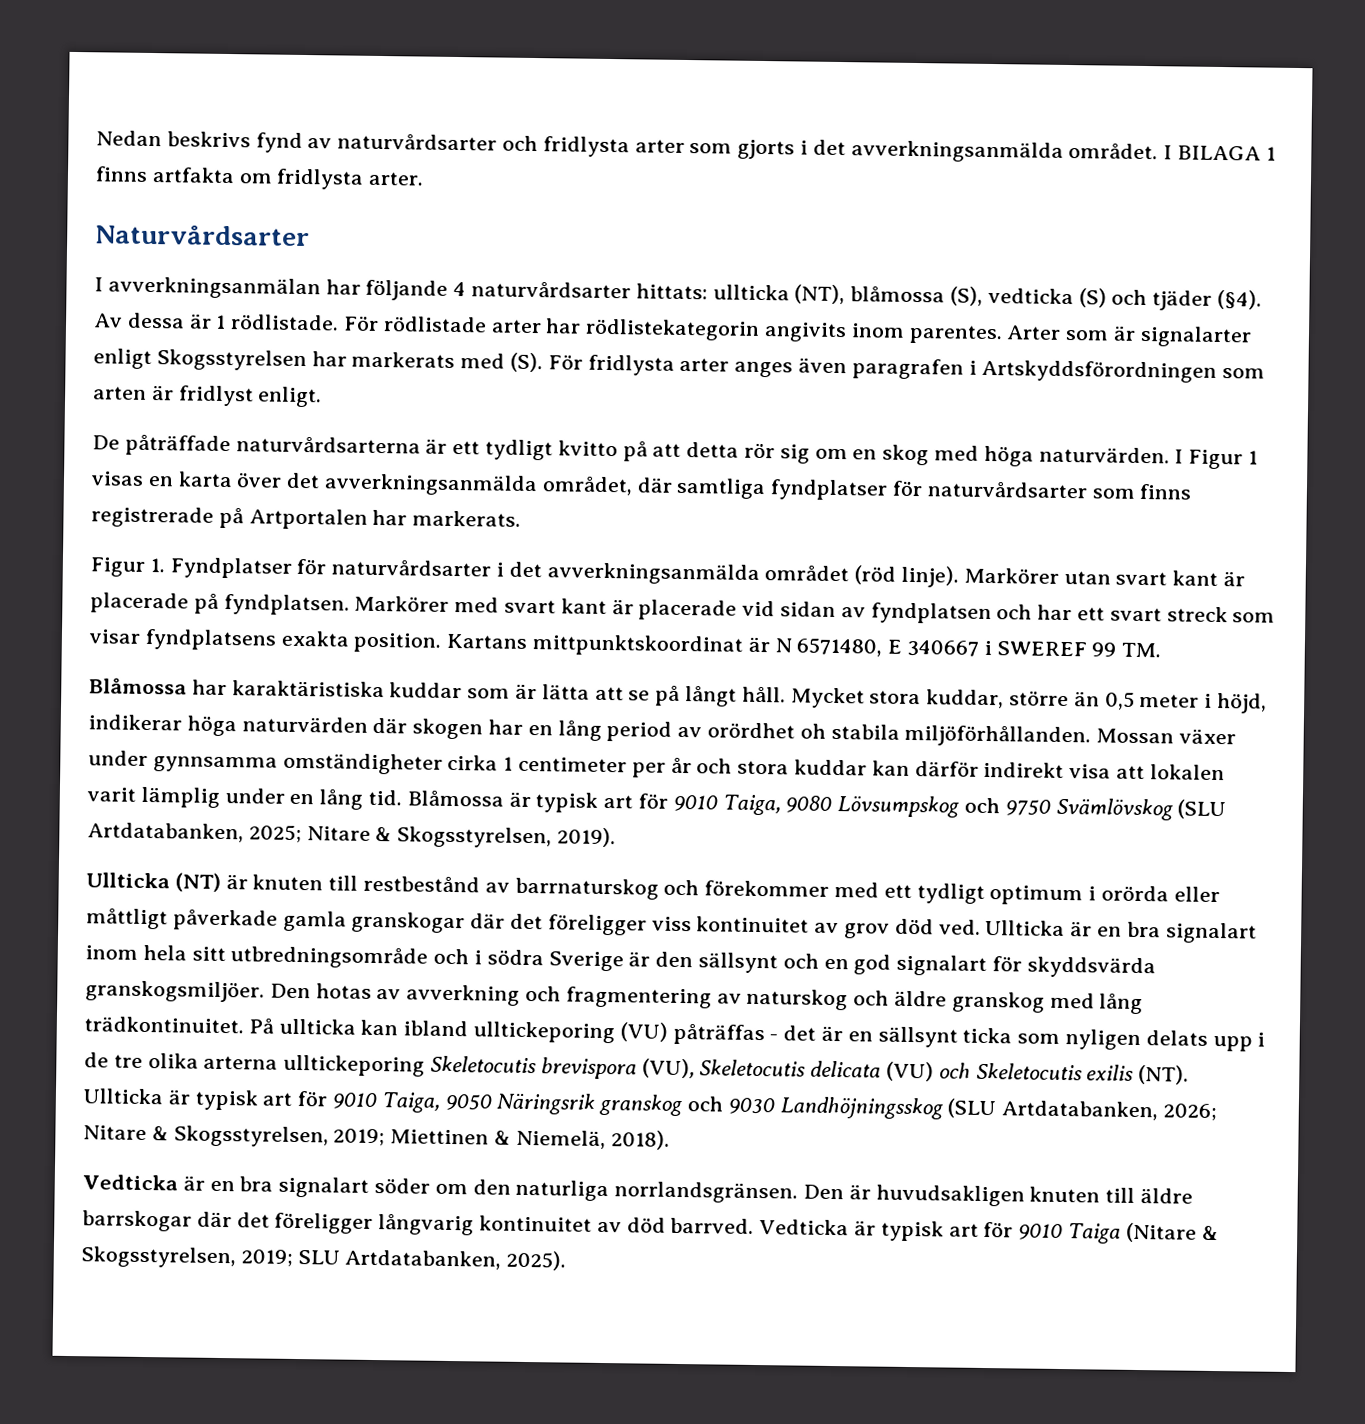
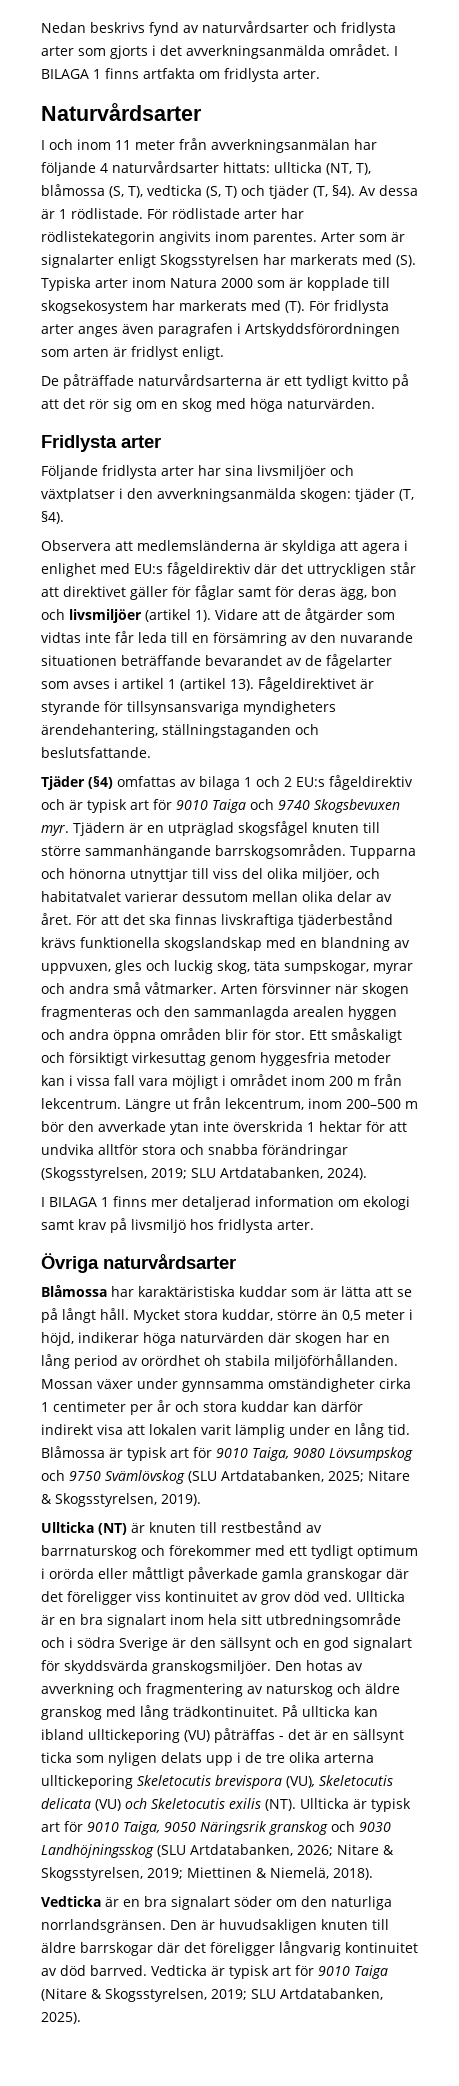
(103, 284) none -> [49,138,207,150] och inom 11 meter från
[794,284,1263,311] (NT), blåmossa (S), vedticka (S) och tjäder (§4). -> [326,163,371,175] [41,184,355,199] (NT, T), blåmossa (S, T), vedticka (S, T) och tjäder (T, §4).
(544, 362) none -> [41,277,390,291] [41,300,305,314] Typiska arter inom Natura 2000 som är kopplade till skogsekosystem har markerats med (T).
[686,442,740,458] detta -> [63,398,85,409] det
[1174,449,1259,470] [91,471,1193,501] [91,506,522,530] [90,557,1246,588] [90,592,1276,625] [89,628,1162,658] I Figur 1 visas en karta över det avverkningsanmälda området, där samtliga fyndplatser för naturvårdsarter som finns registrerade på Artportalen har markerats. // Figur 1. Fyndplatser för naturvårdsarter i det avverkningsanmälda området (röd linje). Markörer utan svart kant är placerade på fyndplatsen. Markörer med svart kant är placerade vid sidan av fyndplatsen och har ett svart streck som visar fyndplatsens exakta position. Kartans mittpunktskoordinat är N 6571480, E 340667 i SWEREF 99 TM. -> [41,435,161,452] [41,465,354,479] [41,488,414,502] [41,511,64,524] [41,540,408,554] [41,562,416,577] [41,585,397,600] [41,608,395,623] [41,631,413,646] [41,654,392,669] [41,677,374,692] [41,701,336,715] [41,724,319,738] [41,747,151,758] [41,775,413,790] [41,799,400,813] [41,821,380,836] [41,844,416,859] [41,868,380,882] [41,891,392,902] [41,913,393,928] [41,937,410,951] [41,960,413,974] [41,982,409,997] [41,1006,397,1020] [41,1028,402,1043] [41,1052,391,1066] [41,1074,402,1089] [41,1097,418,1112] [41,1121,407,1135] [41,1144,348,1158] [41,1167,367,1181] [41,1196,410,1210] [41,1218,314,1233] [41,1253,236,1273] // Fridlysta arter // Följande fridlysta arter har sina livsmiljöer och växtplatser i den avverkningsanmälda skogen: tjäder (T, §4). // Observera att medlemsländerna är skyldiga att agera i enlighet med EU:s fågeldirektiv där det uttryckligen står att direktivet gäller för fåglar samt för deras ägg, bon och livsmiljöer (artikel 1). Vidare att de åtgärder som vidtas inte får leda till en försämring av den nuvarande situationen beträffande bevarandet av de fågelarter som avses i artikel 1 (artikel 13). Fågeldirektivet är styrande för tillsynsansvariga myndigheters ärendehantering, ställningstaganden och beslutsfattande. // Tjäder (§4) omfattas av bilaga 1 och 2 EU:s fågeldirektiv och är typisk art för 9010 Taiga och 9740 Skogsbevuxen myr. Tjädern är en utpräglad skogsfågel knuten till större sammanhängande barrskogsområden. Tupparna och hönorna utnyttjar till viss del olika miljöer, och habitatvalet varierar dessutom mellan olika delar av året. För att det ska finnas livskraftiga tjäderbestånd krävs funktionella skogslandskap med en blandning av uppvuxen, gles och luckig skog, täta sumpskogar, myrar och andra små våtmarker. Arten försvinner när skogen fragmenteras och den sammanlagda arealen hyggen och andra öppna områden blir för stor. Ett småskaligt och försiktigt virkesuttag genom hyggesfria metoder kan i vissa fall vara möjligt i området inom 200 m från lekcentrum. Längre ut från lekcentrum, inom 200–500 m bör den avverkade ytan inte överskrida 1 hektar för att undvika alltför stora och snabba förändringar (Skogsstyrelsen, 2019; SLU Artdatabanken, 2024). // I BILAGA 1 finns mer detaljerad information om ekologi samt krav på livsmiljö hos fridlysta arter. // Övriga naturvårdsarter

